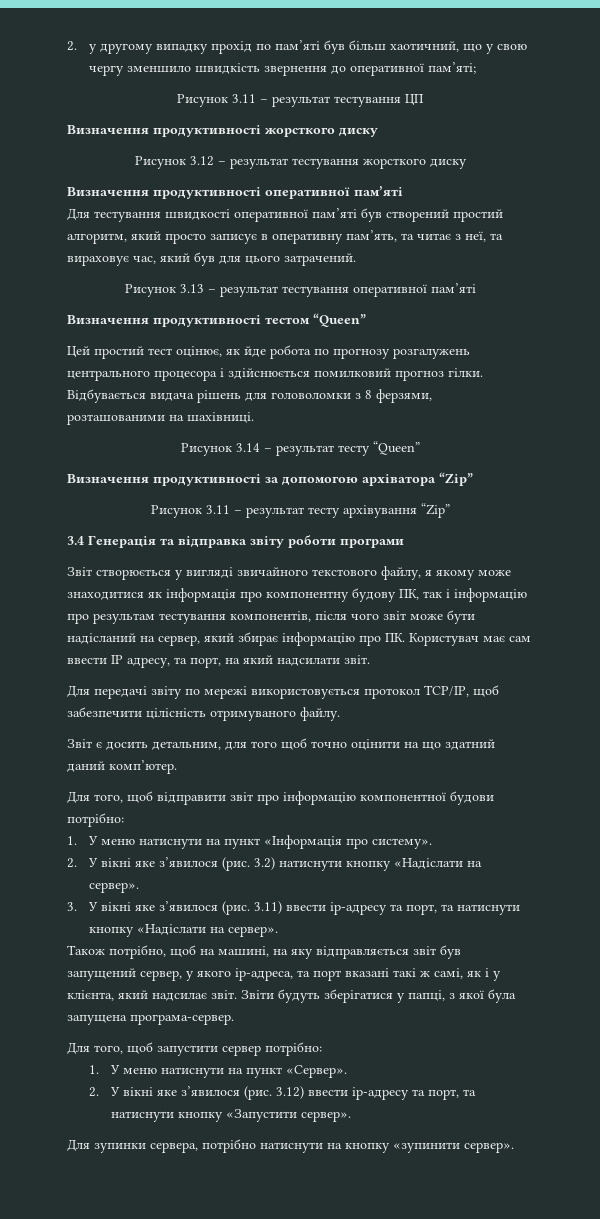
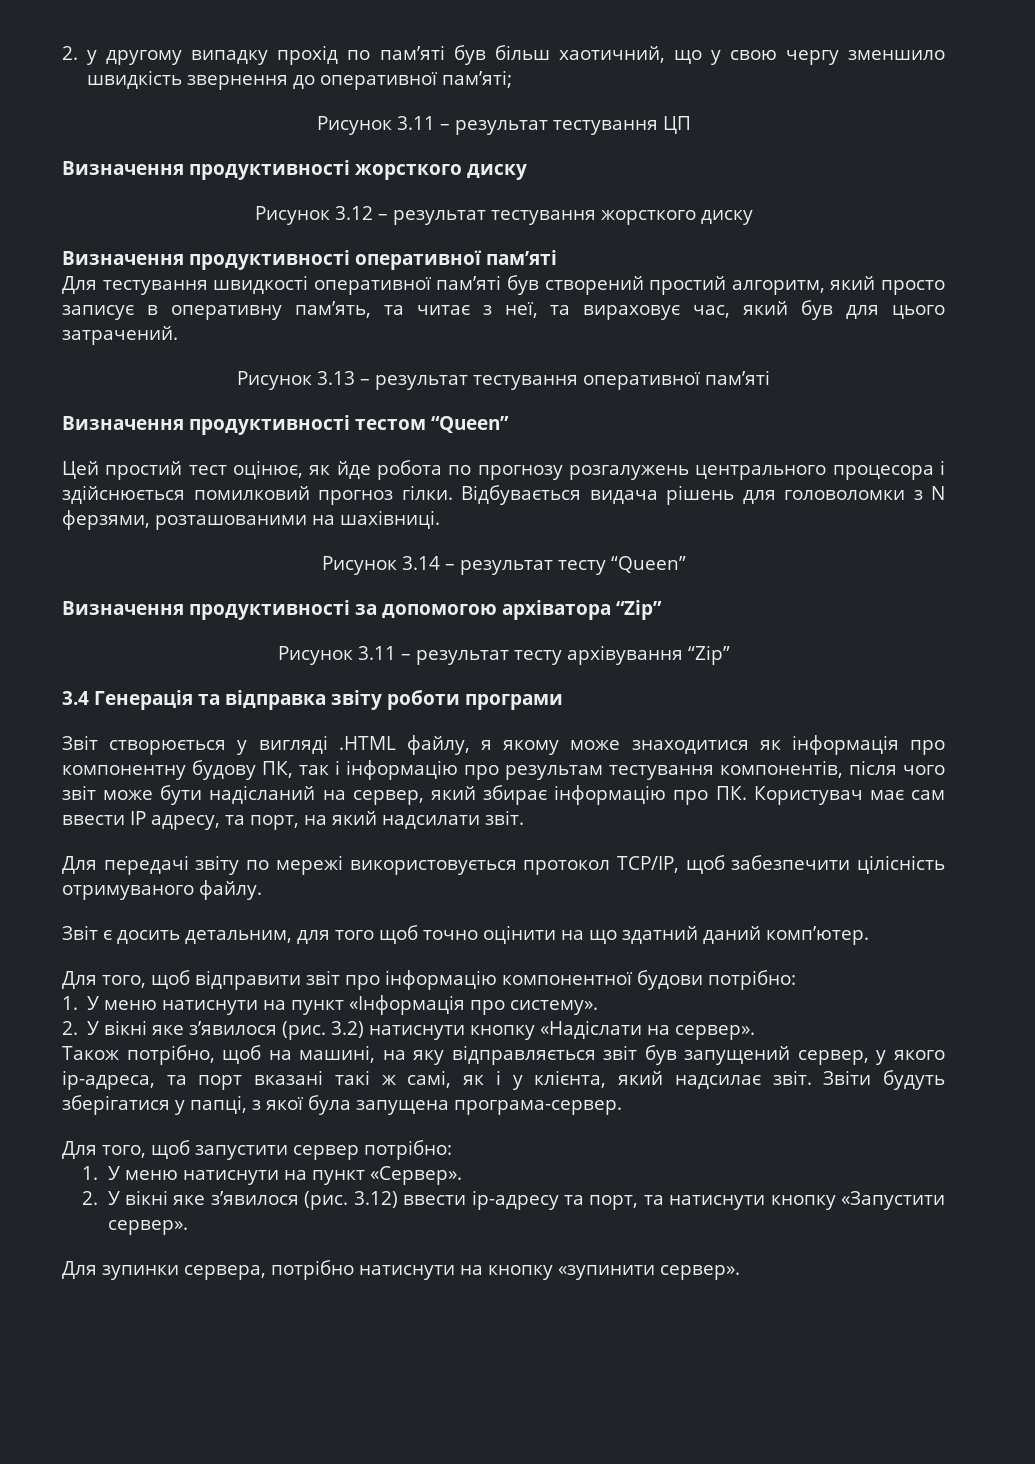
[365,390,372,399] 8 -> [931,486,945,500] N
[237,567,377,576] звичайного текстового -> [338,736,396,750] .HTML
[67,901,521,915] [89,924,279,937] // 3. У вікні яке з’явилося (рис. 3.11) ввести ip-адресу та порт, та натиснути кнопку «Надіслати на сервер». -> (756, 1032) none

